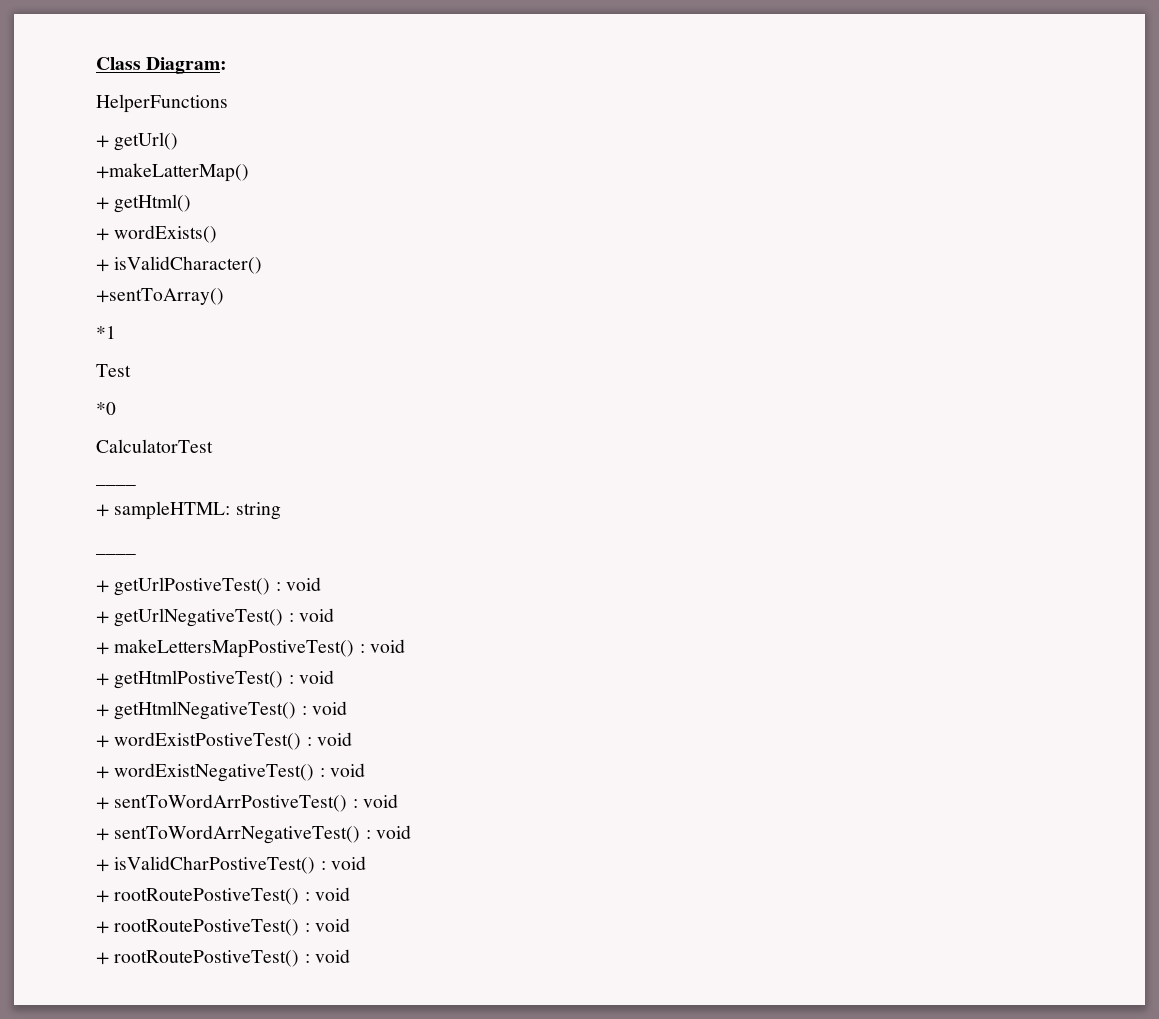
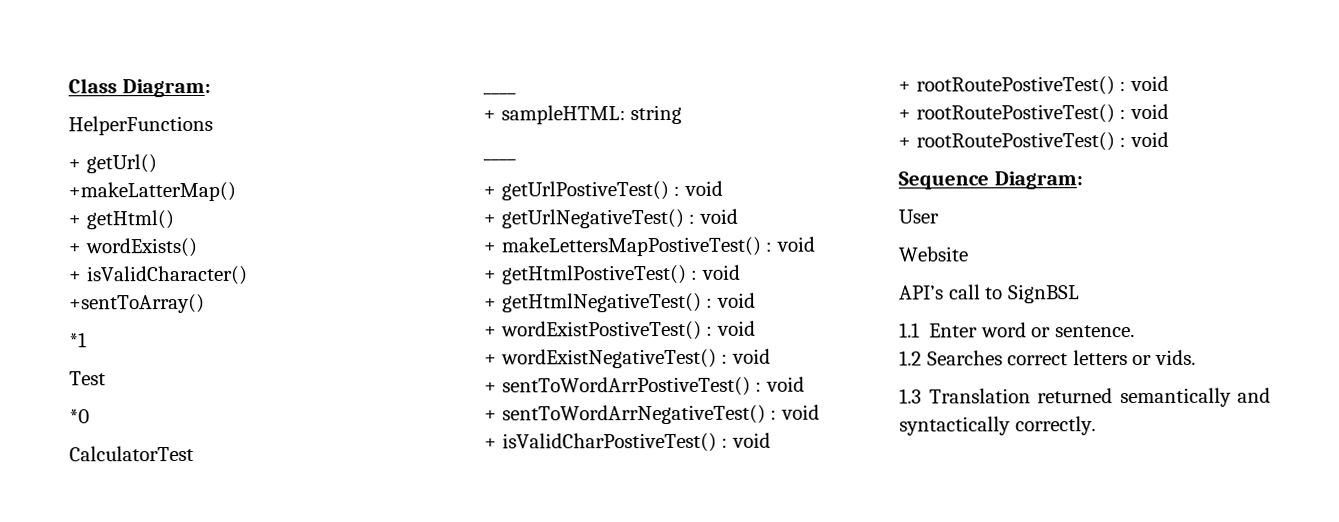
(350, 956) none -> [898,171,1083,190] [898,209,939,224] [898,246,969,262] [899,284,1080,304] [899,322,1135,338] [899,349,1196,366] [899,387,1271,408] [899,416,1096,436] // Sequence Diagram: // User // Website // API’s call to SignBSL // 1.1 Enter word or sentence. // 1.2 Searches correct letters or vids. // 1.3 Translation returned semantically and syntactically correctly.

